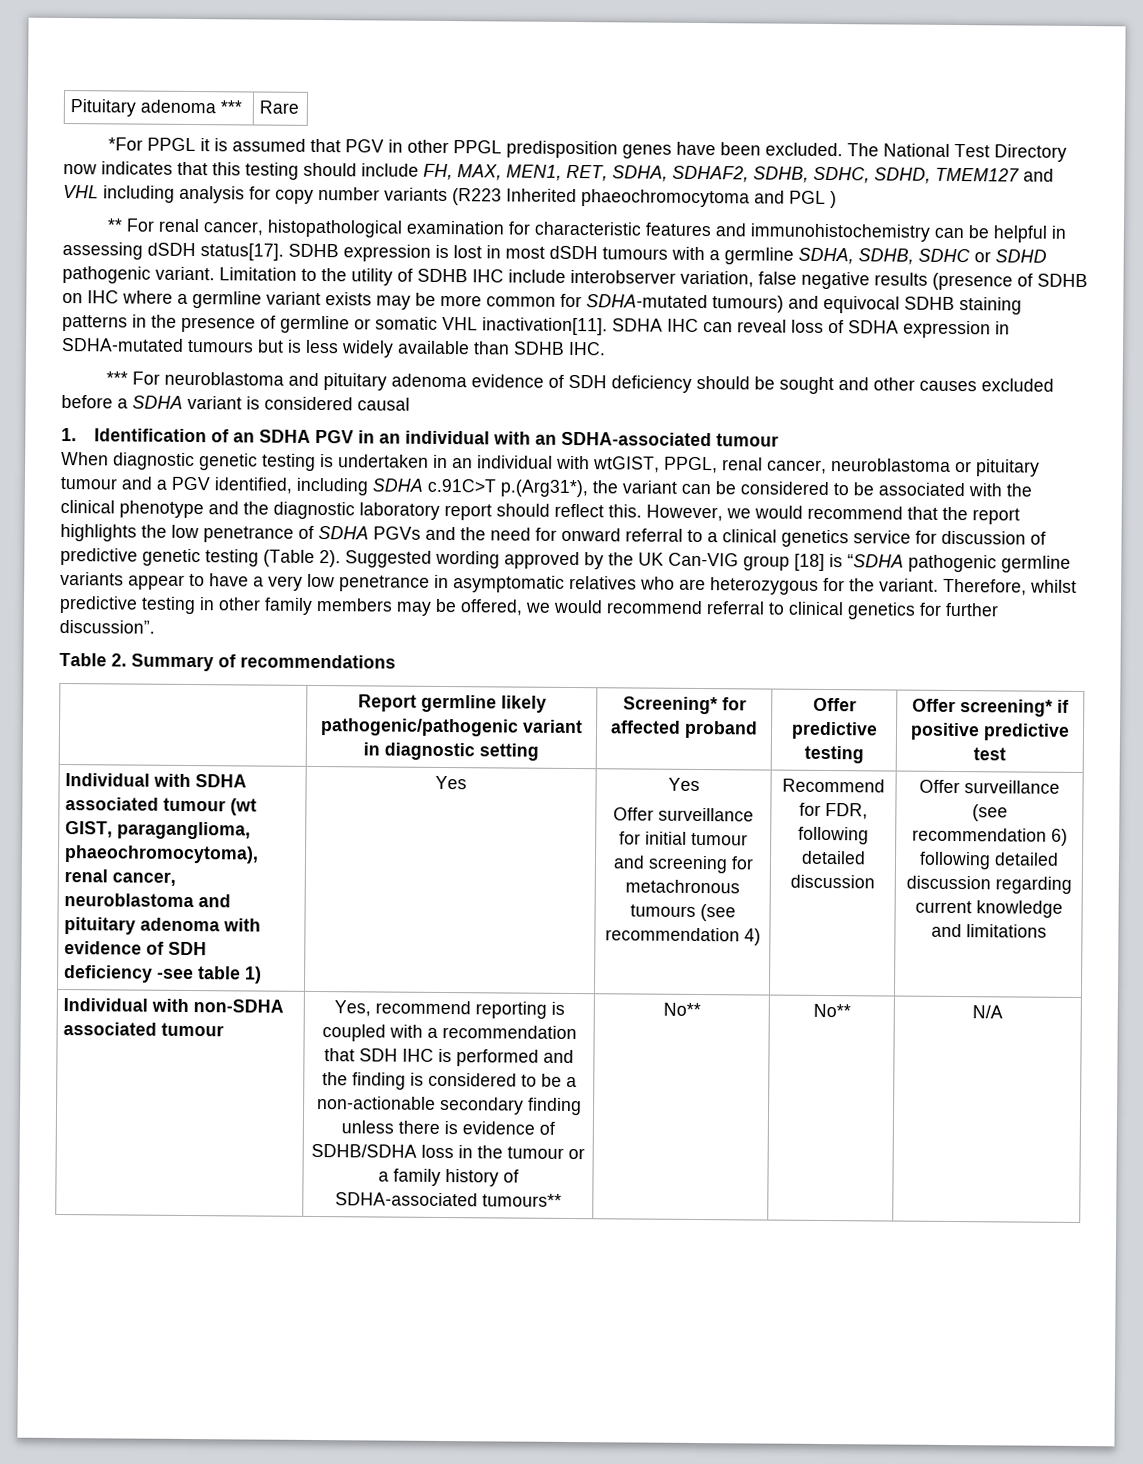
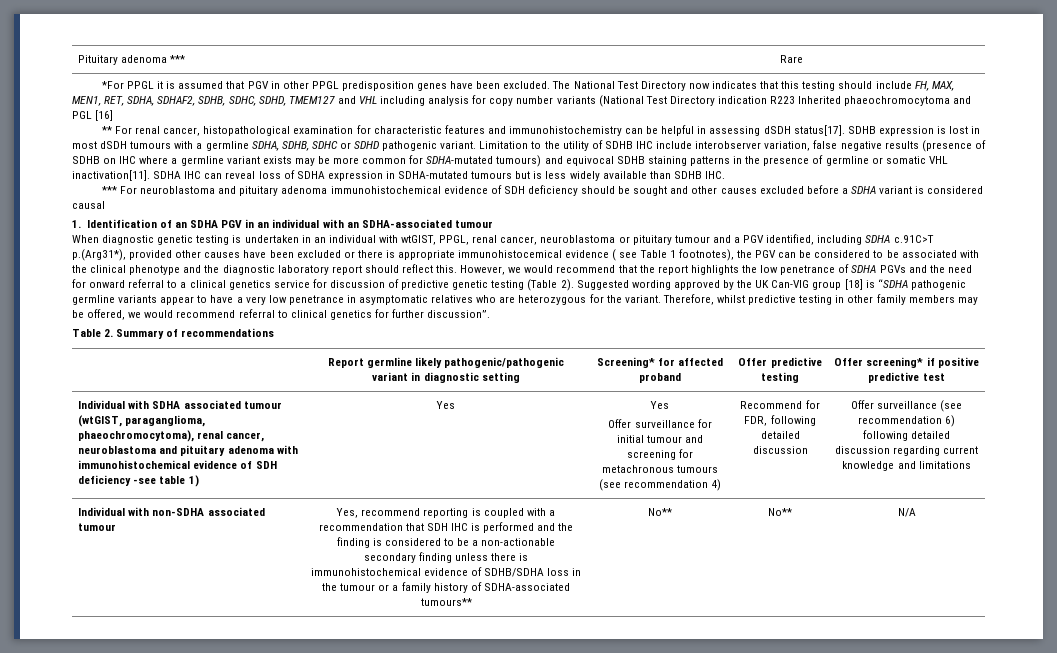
[452,188,502,206] (R223 -> [598,95,796,107] (National Test Directory indication R223
[830,191,837,209] ) -> [95,110,114,121] [16]
(468, 380) none -> [330,186,441,194] immunohistochemical
[592,480,677,494] the variant -> [129,249,776,261] provided other causes have been excluded or there is appropriate immunohistocemical evidence ( see Table 1 footnotes), the PGV
[230,798,258,816] [65,821,114,838] (wt GIST, -> [78,415,123,427] (wtGIST,
(262, 925) none -> [78,460,191,469] immunohistochemical
(458, 1128) none -> [310,568,421,576] immunohistochemical

